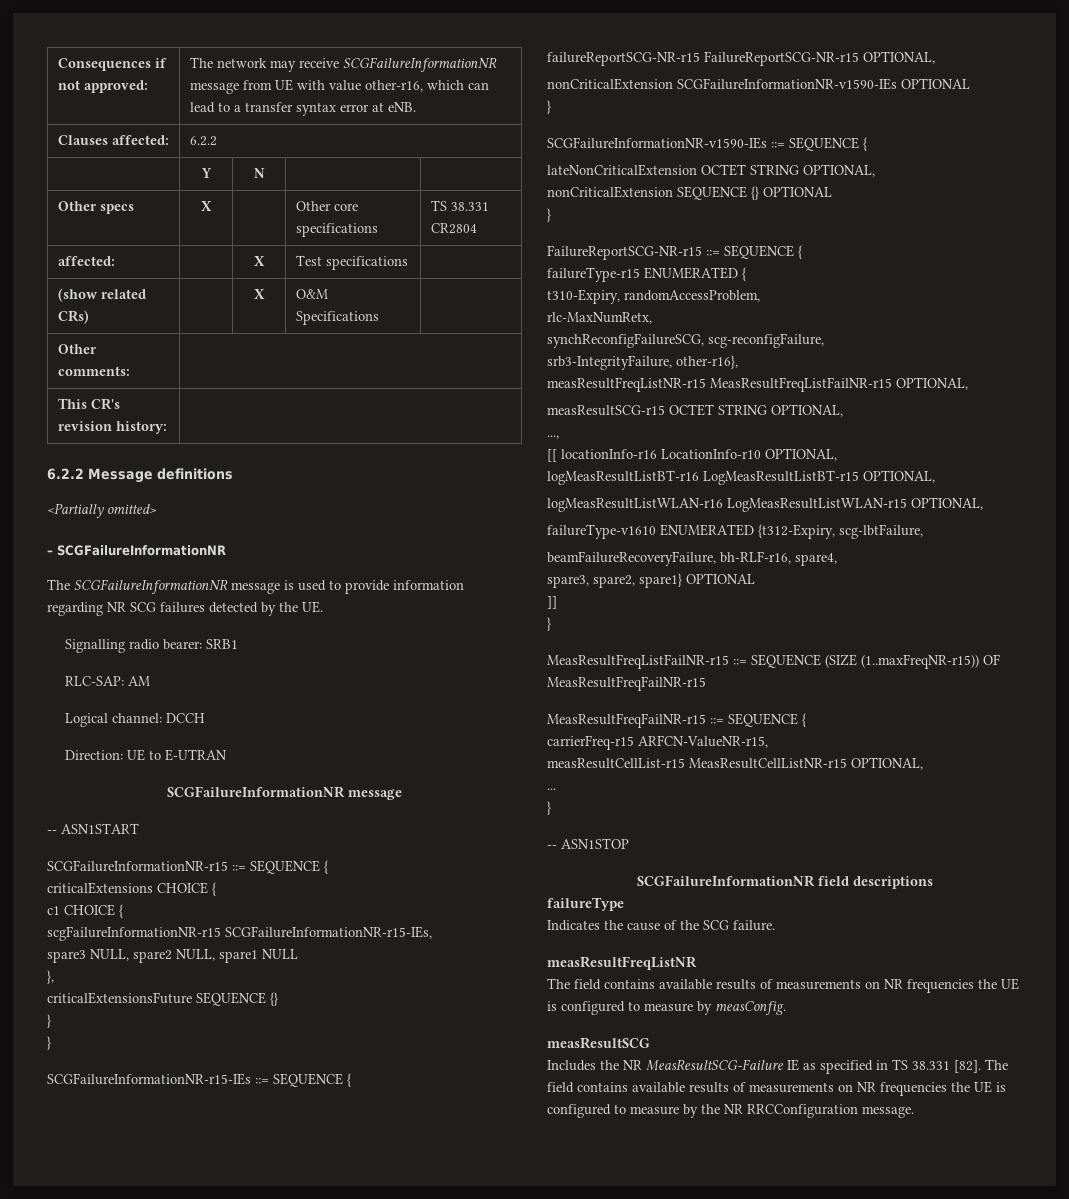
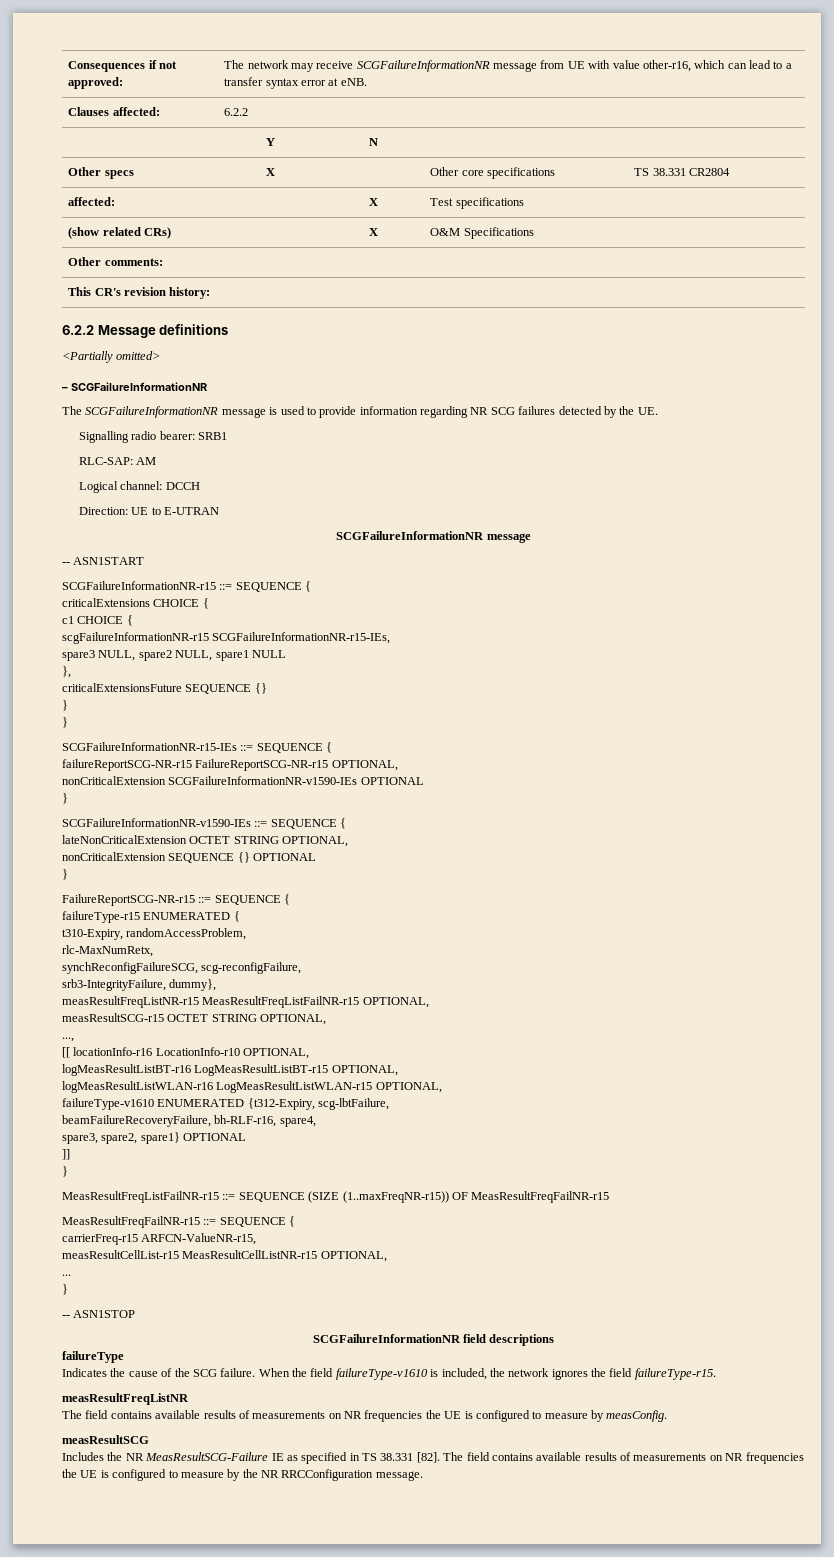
[676,355,738,369] other-r16}, -> [169,979,217,991] dummy},
(775, 925) none -> [258,1368,716,1380] When the field failureType-v1610 is included, the network ignores the field failureType-r15.

